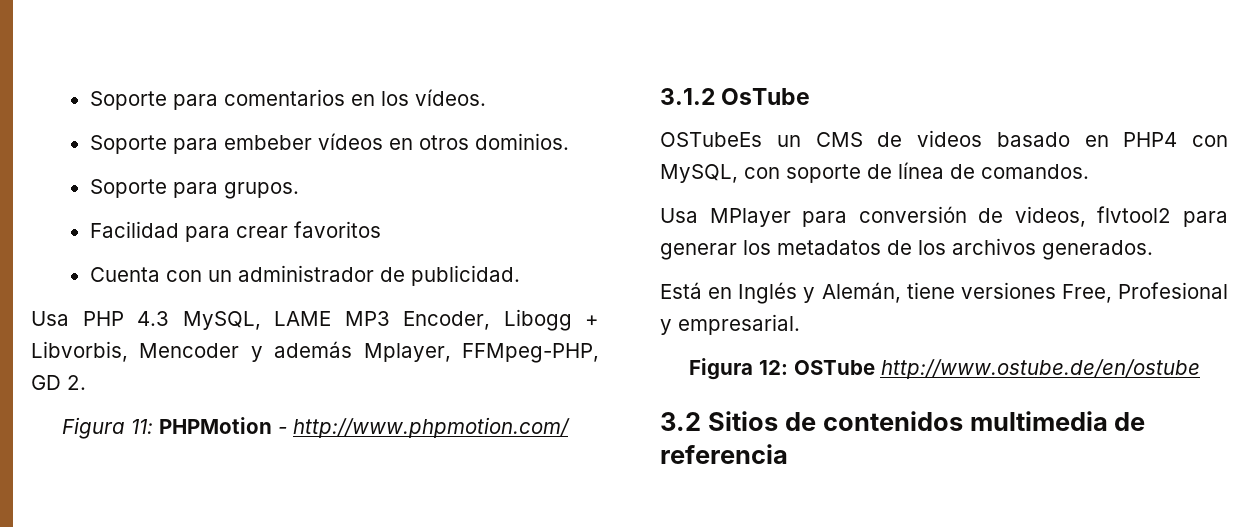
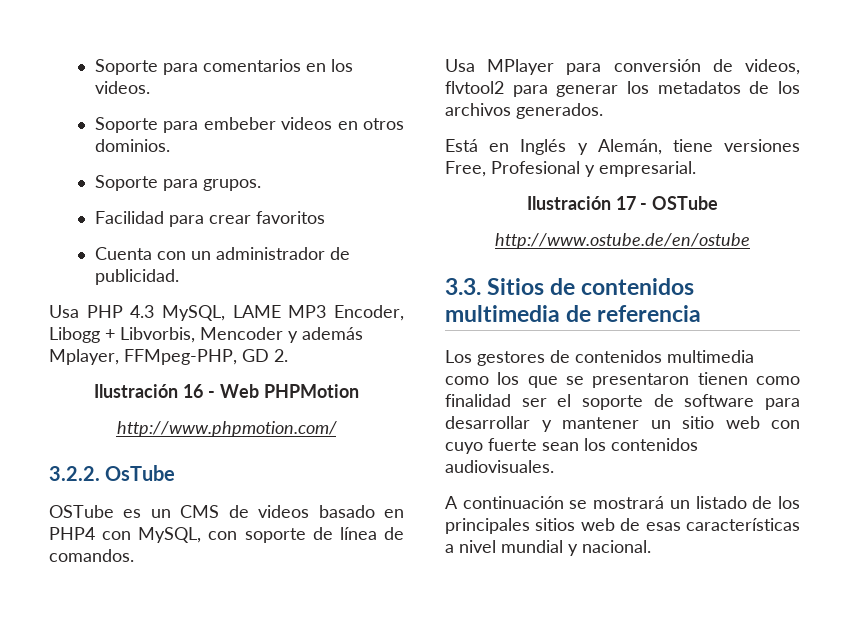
[414,89,486,106] vídeos. -> [94,81,150,94] videos.
[317,133,383,150] vídeos -> [281,117,333,130] videos
[62,417,153,439] Figura 11: -> [94,384,259,398] Ilustración 16 - Web
[278,427,287,434] - -> (359, 391) //
[660,88,715,105] 3.1.2 -> [49,466,100,481] 3.2.2.
[660,132,762,147] OSTubeEs -> [49,505,142,518] OSTube es
[688,358,875,380] Figura 12: OSTube -> [526,196,719,210] Ilustración 17 - OSTube //
[660,412,701,431] 3.2 -> [445,278,481,295] 3.3.
(788, 454) none -> [445,350,754,366] [445,372,800,388] [445,394,800,410] [445,416,800,432] [445,438,698,454] [445,460,554,473] [445,496,800,509] [445,518,800,534] [445,540,651,556] // Los gestores de contenidos multimedia como los que se presentaron tienen como finalidad ser el soporte de software para desarrollar y mantener un sitio web con cuyo fuerte sean los contenidos audiovisuales. // A continuación se mostrará un listado de los principales sitios web de esas características a nivel mundial y nacional.

